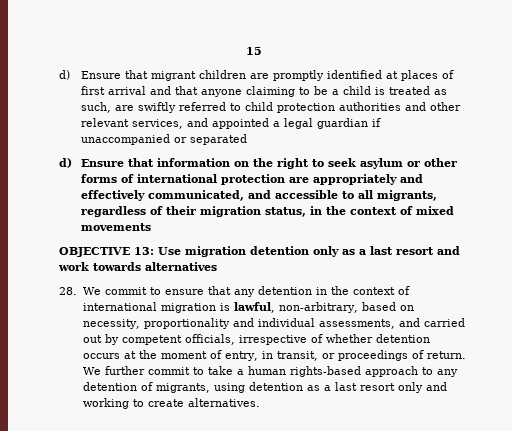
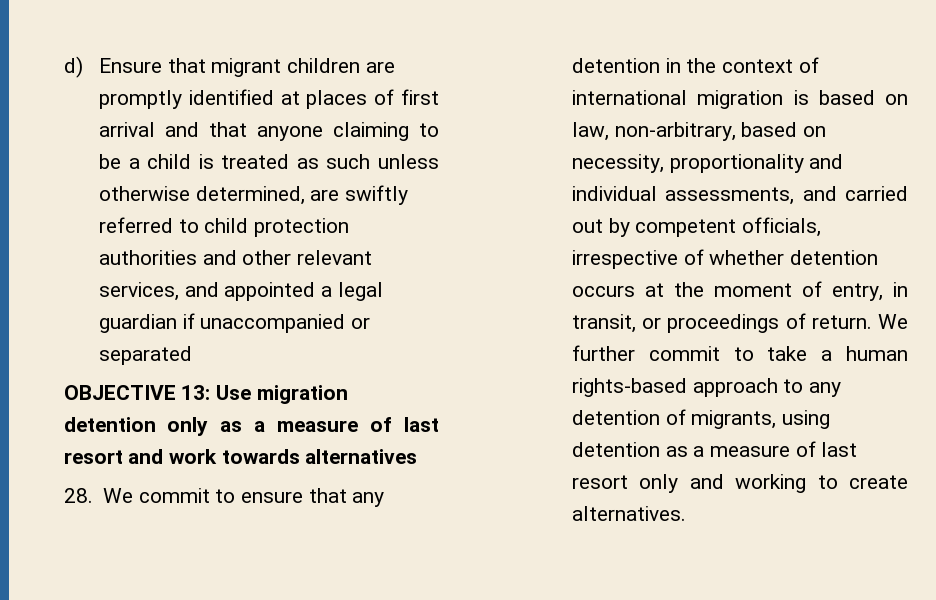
[246,47,262,55] 15 // -> (63, 67) none
[80,102,111,113] such, -> [326,154,439,169] [99,186,305,205] such unless otherwise determined,
[59,158,457,169] [80,174,423,185] [80,190,437,201] [80,206,454,217] [80,223,151,231] // d) Ensure that information on the right to seek asylum or other forms of international protection are appropriately and effectively communicated, and accessible to all migrants, regardless of their migration status, in the context of mixed movements -> (193, 355) none
(367, 252) none -> [277,417,393,432] measure of
[233,302,275,313] lawful, -> [818,90,908,105] [572,122,610,141] based on law,
(331, 388) none -> [710,441,816,457] measure of

